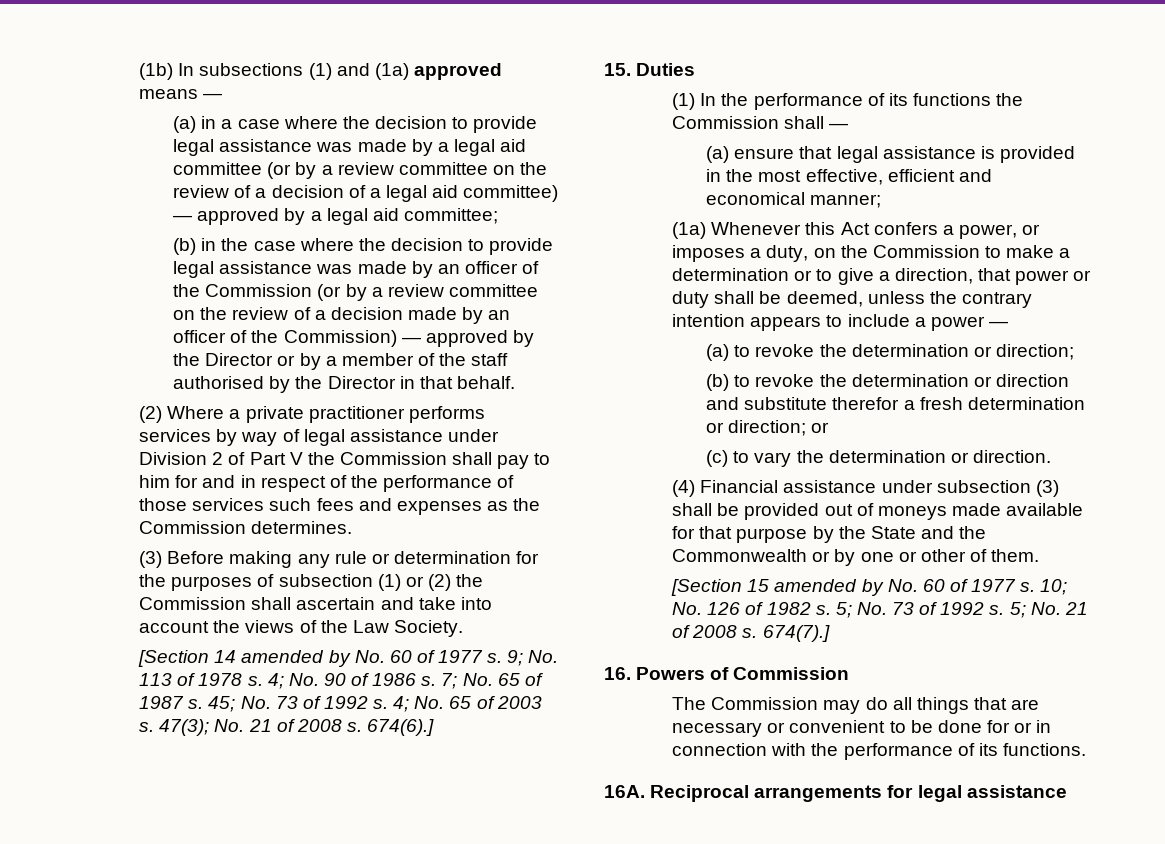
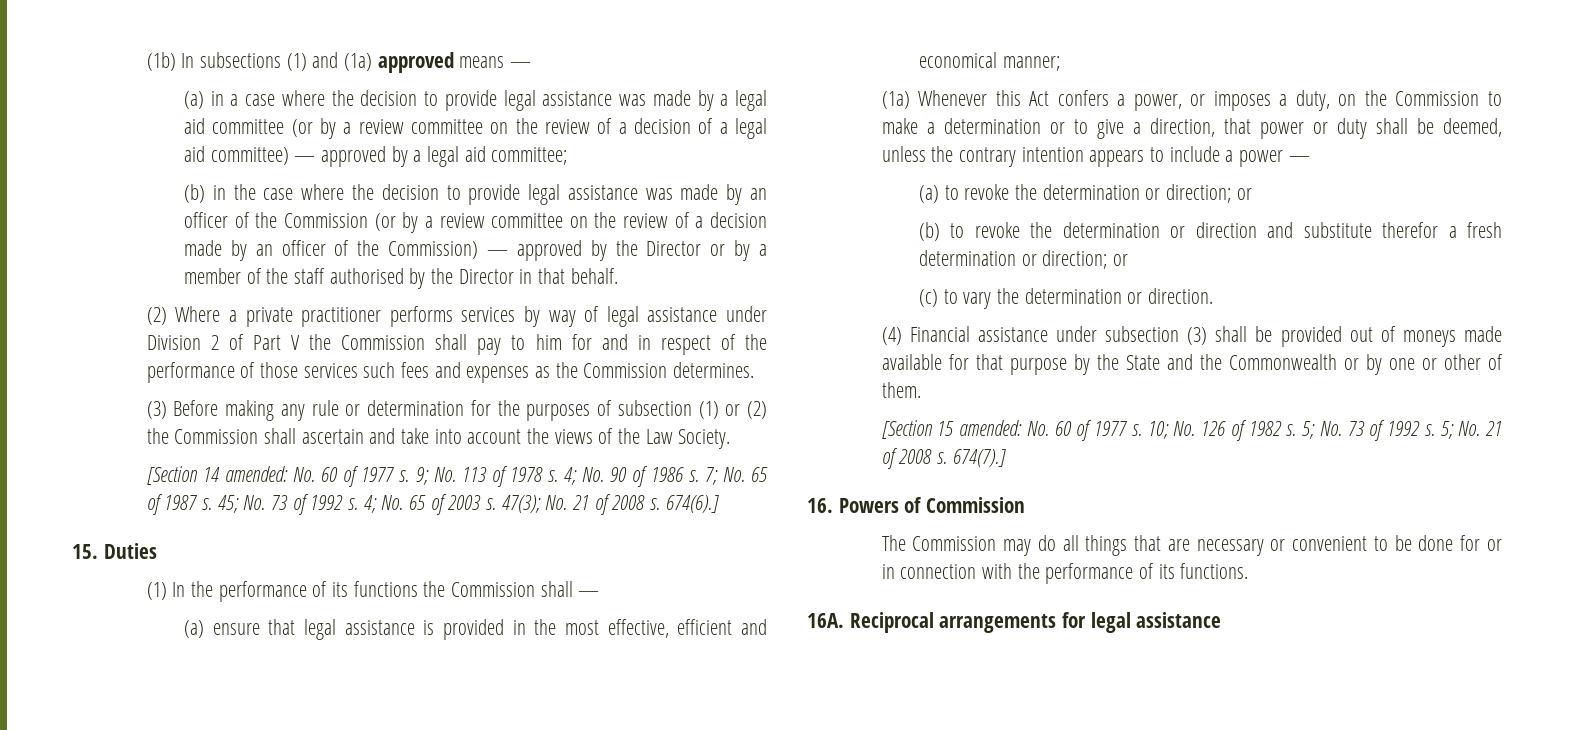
[241,650,351,667] amended by -> [224,466,288,482] amended:
(1074, 352) none -> [1236,188,1252,200] or
[774,579,884,596] amended by -> [959,420,1023,436] amended:

